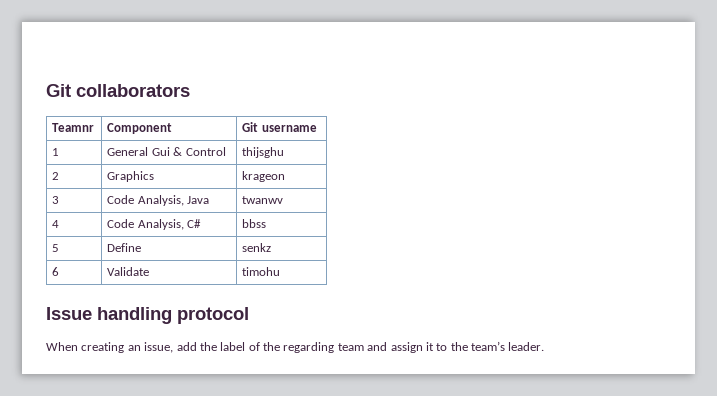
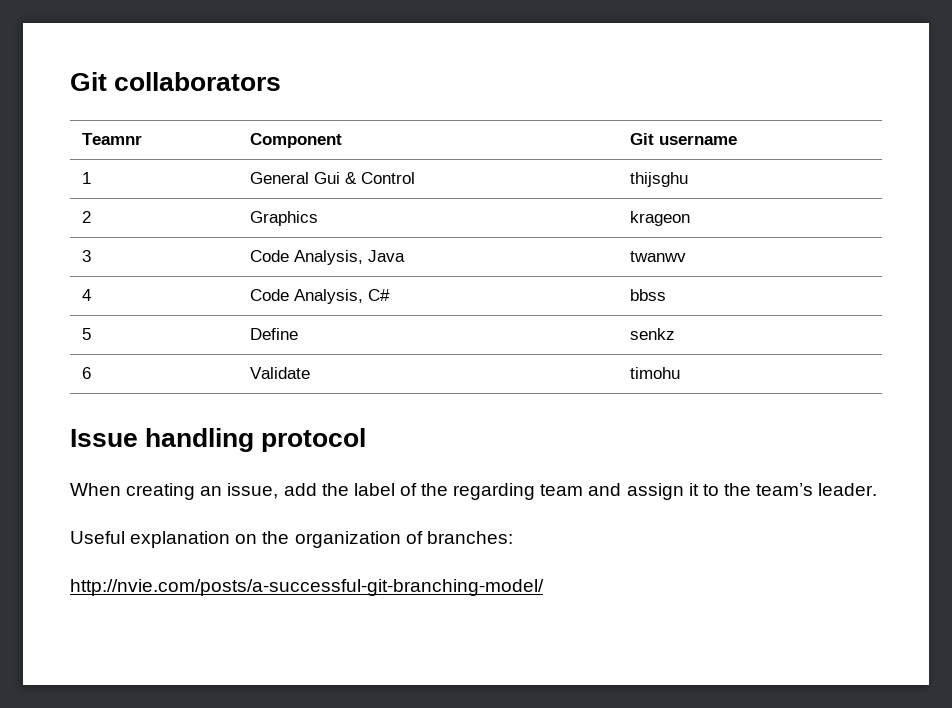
(545, 346) none -> [70,531,513,548] [70,579,544,596] // Useful explanation on the organization of branches: // http://nvie.com/posts/a-successful-git-branching-model/

